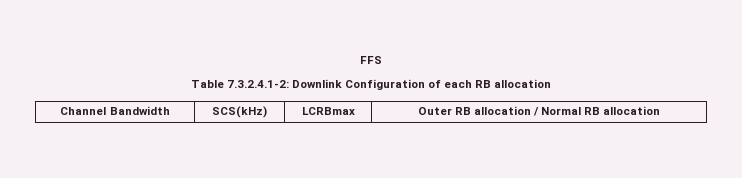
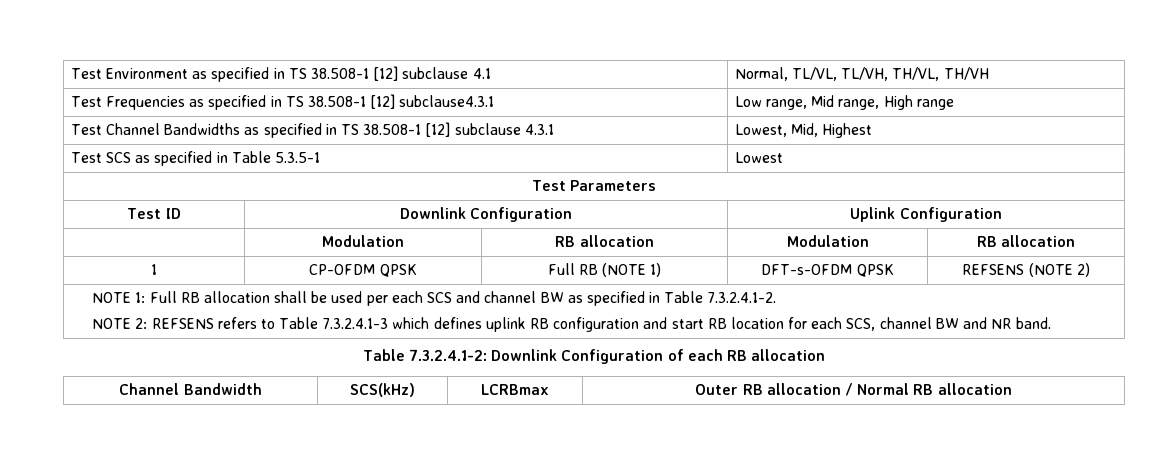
[360,56,382,64] FFS -> [70,66,491,82] [734,67,989,81] [70,94,495,110] [734,95,954,110] [70,122,554,138] [734,123,873,138] [70,151,321,166] [734,152,783,163] [531,180,657,191] [127,208,181,219] [399,207,573,222] [850,207,1002,222] [322,235,404,247] [555,235,654,247] [786,235,869,247] [976,235,1076,247] [151,264,157,275] [309,264,417,277] [547,263,662,277] [761,264,894,277] [962,263,1090,277] [92,291,777,306] [92,317,1052,332] Test Environment as specified in TS 38.508-1 [12] subclause 4.1 | Normal, TL/VL, TL/VH, TH/VL, TH/VH // Test Frequencies as specified in TS 38.508-1 [12] subclause4.3.1 | Low range, Mid range, High range // Test Channel Bandwidths as specified in TS 38.508-1 [12] subclause 4.3.1 | Lowest, Mid, Highest // Test SCS as specified in Table 5.3.5-1 | Lowest // Test Parameters // Test ID | Downlink Configuration | Uplink Configuration // | Modulation | RB allocation | Modulation | RB allocation // 1 | CP-OFDM QPSK | Full RB (NOTE 1) | DFT-s-OFDM QPSK | REFSENS (NOTE 2) // NOTE 1: Full RB allocation shall be used per each SCS and channel BW as specified in Table 7.3.2.4.1-2. // NOTE 2: REFSENS refers to Table 7.3.2.4.1-3 which defines uplink RB configuration and start RB location for each SCS, channel BW and NR band.

